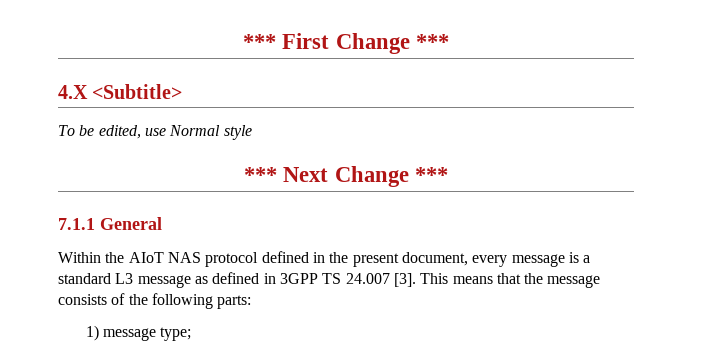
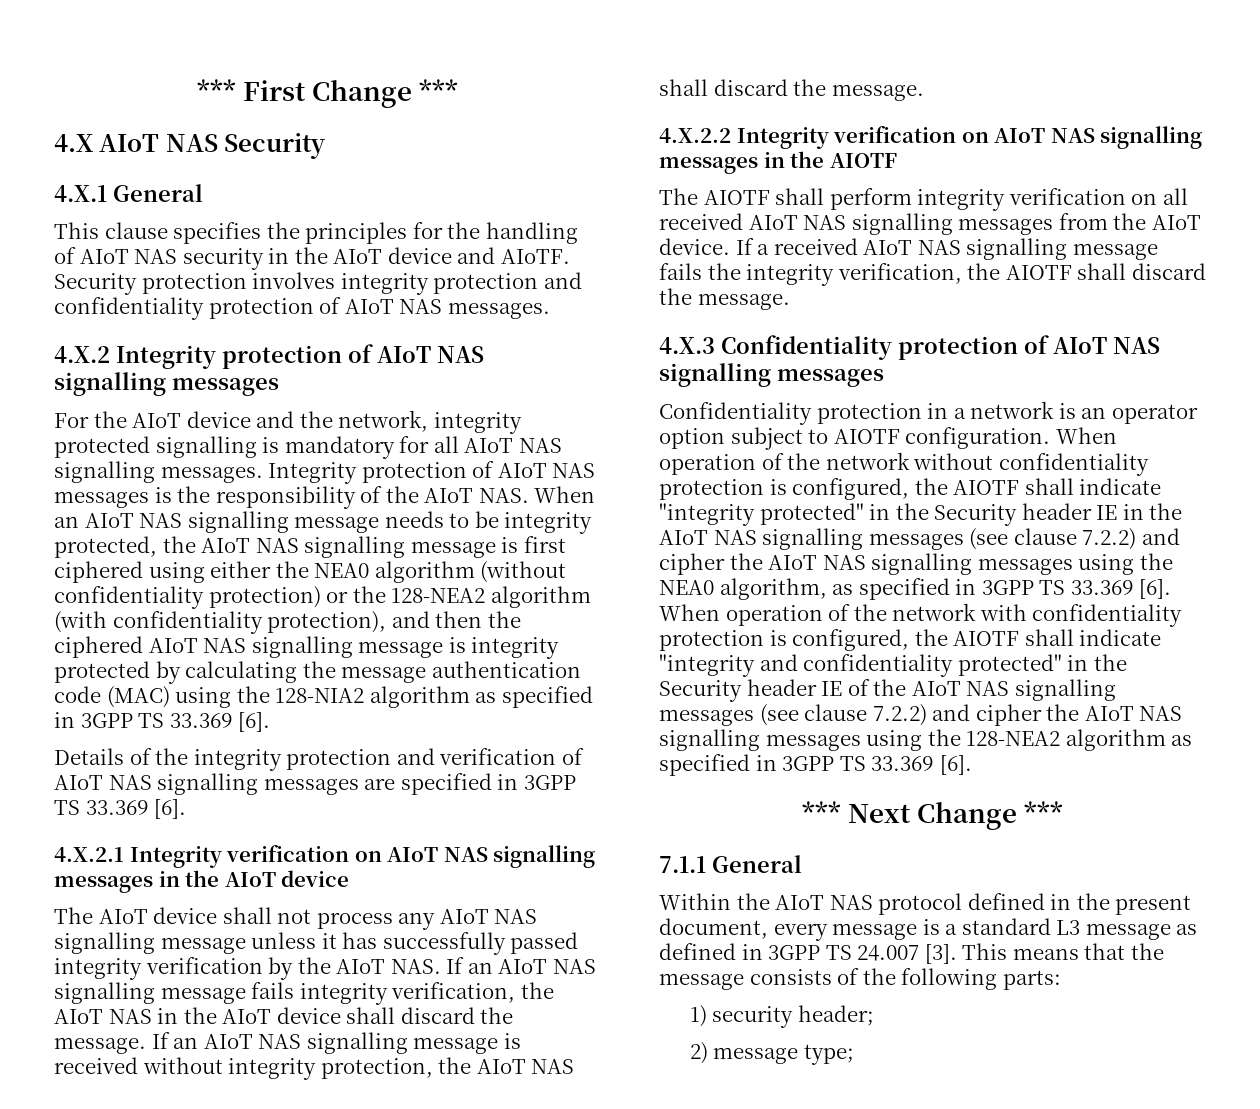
[92,84,183,99] [58,125,252,140] <Subtitle> // To be edited, use Normal style -> [99,133,326,159] [54,184,203,202] [54,222,578,244] [54,247,570,270] [54,272,582,295] [54,297,550,320] [54,344,484,369] [54,372,279,396] [54,410,522,434] [54,436,562,459] [54,461,596,484] [54,486,596,509] [54,511,593,534] [54,536,566,558] [54,561,567,583] [54,586,591,609] [54,611,521,634] [54,636,560,659] [54,661,581,684] [54,686,593,708] [54,712,271,732] [54,748,584,771] [54,773,576,795] [54,799,187,819] [54,845,596,868] [54,870,350,893] [54,907,538,930] [54,932,579,955] [54,957,596,980] [54,982,554,1005] [54,1007,514,1024] [54,1032,521,1054] [54,1057,575,1080] [659,79,924,101] [659,126,1203,149] [659,151,897,174] [659,188,1188,211] [659,213,1201,235] [659,238,1158,260] [659,263,1206,286] [659,288,790,310] [659,335,1160,360] [659,363,884,387] [659,401,1198,425] [659,427,1117,450] [659,452,1149,476] [659,478,1162,500] [659,503,1183,526] [659,528,1180,550] [659,553,1173,575] [659,578,1172,600] [659,603,1183,627] [659,629,1162,651] [659,654,1127,677] [659,679,1116,702] [659,704,1183,726] [659,729,1193,751] [659,754,972,776] AIoT NAS Security // 4.X.1 General // This clause specifies the principles for the handling of AIoT NAS security in the AIoT device and AIoTF. Security protection involves integrity protection and confidentiality protection of AIoT NAS messages. // 4.X.2 Integrity protection of AIoT NAS signalling messages // For the AIoT device and the network, integrity protected signalling is mandatory for all AIoT NAS signalling messages. Integrity protection of AIoT NAS messages is the responsibility of the AIoT NAS. When an AIoT NAS signalling message needs to be integrity protected, the AIoT NAS signalling message is first ciphered using either the NEA0 algorithm (without confidentiality protection) or the 128-NEA2 algorithm (with confidentiality protection), and then the ciphered AIoT NAS signalling message is integrity protected by calculating the message authentication code (MAC) using the 128-NIA2 algorithm as specified in 3GPP TS 33.369 [6]. // Details of the integrity protection and verification of AIoT NAS signalling messages are specified in 3GPP TS 33.369 [6]. // 4.X.2.1 Integrity verification on AIoT NAS signalling messages in the AIoT device // The AIoT device shall not process any AIoT NAS signalling message unless it has successfully passed integrity verification by the AIoT NAS. If an AIoT NAS signalling message fails integrity verification, the AIoT NAS in the AIoT device shall discard the message. If an AIoT NAS signalling message is received without integrity protection, the AIoT NAS shall discard the message. // 4.X.2.2 Integrity verification on AIoT NAS signalling messages in the AIOTF // The AIOTF shall perform integrity verification on all received AIoT NAS signalling messages from the AIoT device. If a received AIoT NAS signalling message fails the integrity verification, the AIOTF shall discard the message. // 4.X.3 Confidentiality protection of AIoT NAS signalling messages // Confidentiality protection in a network is an operator option subject to AIOTF configuration. When operation of the network without confidentiality protection is configured, the AIOTF shall indicate "integrity protected" in the Security header IE in the AIoT NAS signalling messages (see clause 7.2.2) and cipher the AIoT NAS signalling messages using the NEA0 algorithm, as specified in 3GPP TS 33.369 [6]. When operation of the network with confidentiality protection is configured, the AIOTF shall indicate "integrity and confidentiality protected" in the Security header IE of the AIoT NAS signalling messages (see clause 7.2.2) and cipher the AIoT NAS signalling messages using the 128-NEA2 algorithm as specified in 3GPP TS 33.369 [6].
(99, 333) none -> [712,1005,874,1028] [689,1042,708,1064] security header; // 2)

